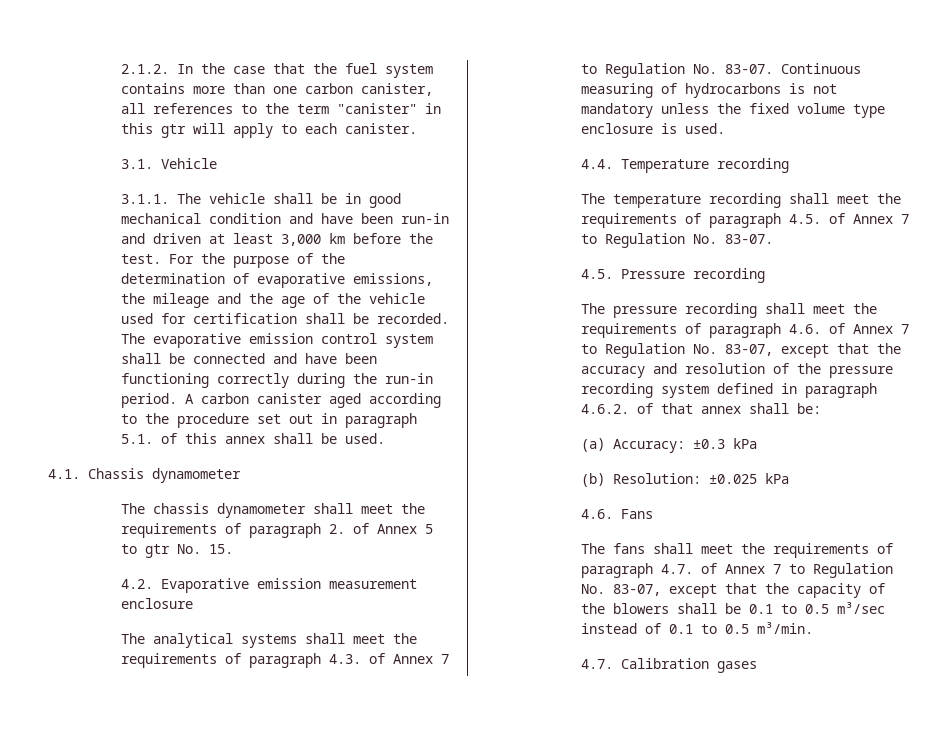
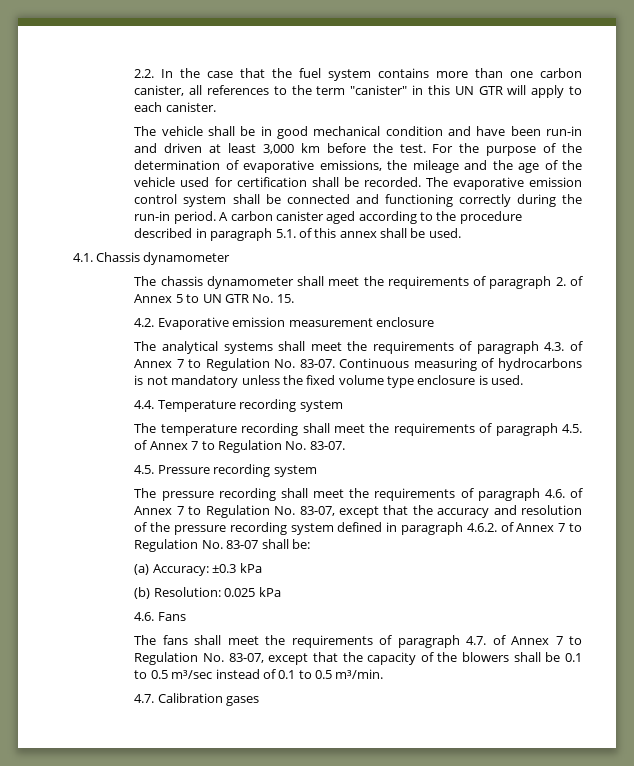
[120,64,169,74] 2.1.2. -> [134,69,155,78] 2.2.
[160,124,186,138] gtr -> [454,86,503,95] UN GTR
[120,158,217,169] [120,194,169,204] 3.1. Vehicle // 3.1.1. -> (216, 107) none
[304,353,377,364] have been -> (379, 199) none
[256,414,313,424] set out -> [134,228,193,238] described
[144,544,170,558] gtr -> [202,294,249,303] UN GTR
(789, 165) none -> [299,400,343,412] system
(765, 275) none -> [273,465,317,477] system
[660,403,741,414] that annex -> [516,523,583,532] [134,539,259,552] Annex 7 to Regulation No. 83-07
[708,474,757,484] ±0.025 -> [224,588,256,597] 0.025

